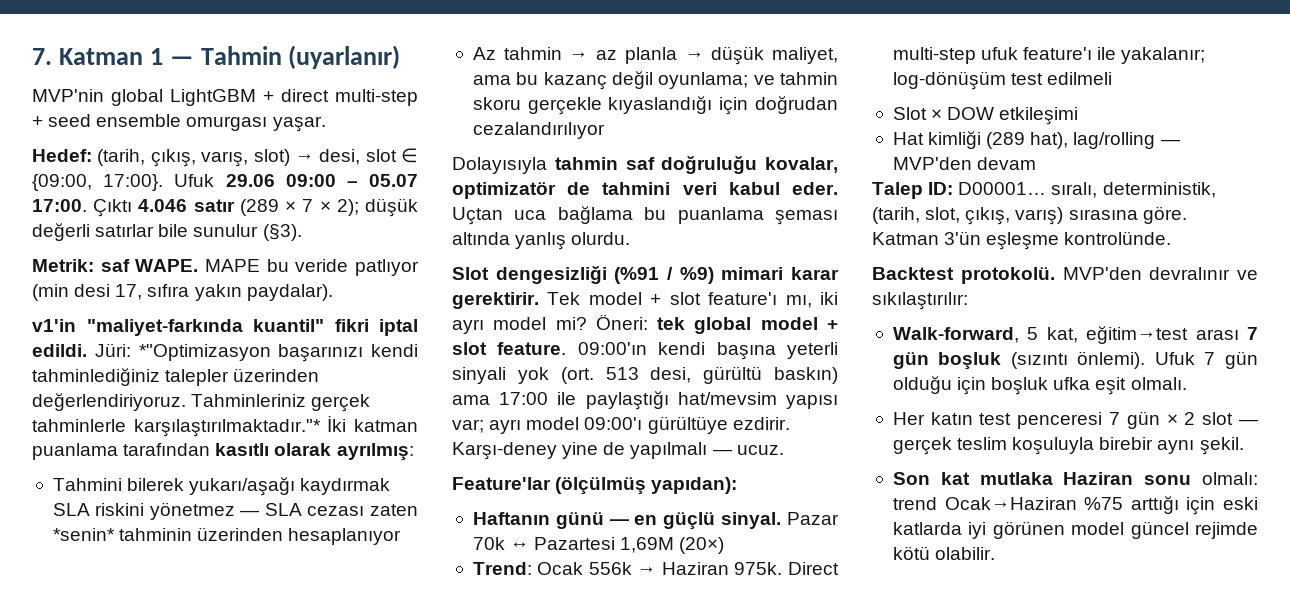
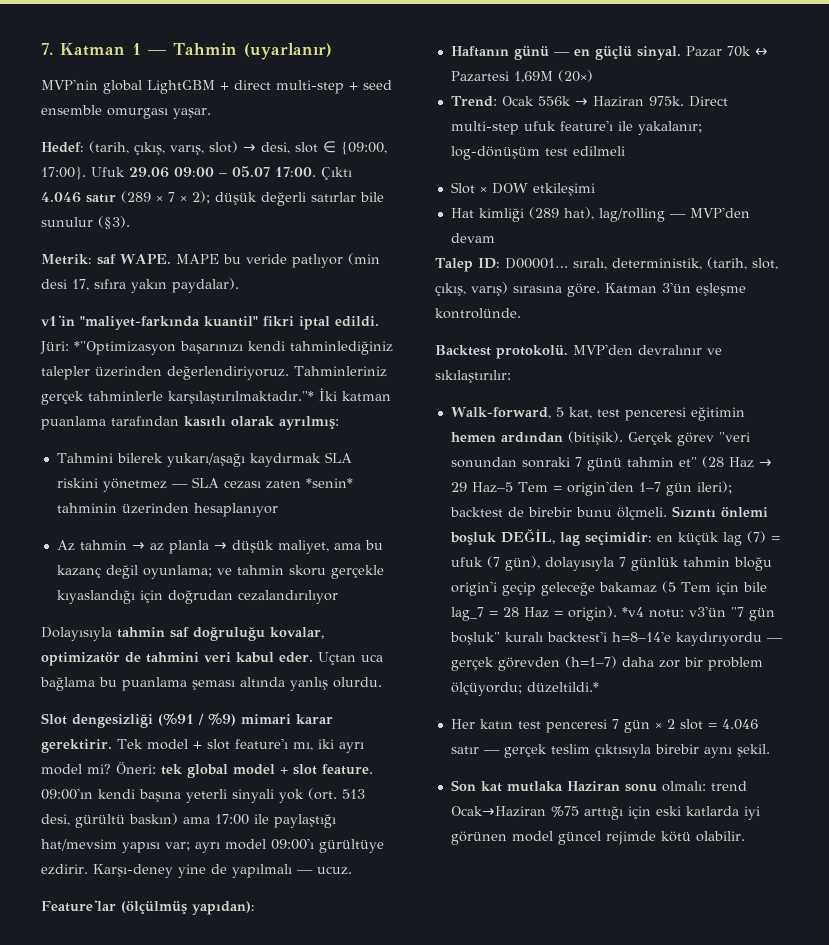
[1086,326,1258,344] [892,351,1258,370] [892,376,1187,395] eğitim→test arası 7 gün boşluk (sızıntı önlemi). Ufuk 7 gün olduğu için boşluk ufka eşit olmalı. -> [596,407,745,421] [450,431,750,446] [450,456,772,471] [450,481,732,496] [449,506,768,520] [449,529,780,546] [450,556,772,571] [450,581,767,596] [450,606,775,621] [449,631,783,646] [450,656,763,671] [450,682,599,696] test penceresi eğitimin hemen ardından (bitişik). Gerçek görev "veri sonundan sonraki 7 günü tahmin et" (28 Haz → 29 Haz–5 Tem = origin'den 1–7 gün ileri); backtest de birebir bunu ölçmeli. Sızıntı önlemi boşluk DEĞİL, lag seçimidir: en küçük lag (7) = ufuk (7 gün), dolayısıyla 7 günlük tahmin bloğu origin'i geçip geleceğe bakamaz (5 Tem için bile lag_7 = 28 Haz = origin). *v4 notu: v3'ün "7 gün boşluk" kuralı backtest'i h=8–14'e kaydırıyordu — gerçek görevden (h=1–7) daha zor bir problem ölçüyordu; düzeltildi.*
(1234, 418) none -> [707,719,758,730] [450,746,479,754] = 4.046 satır
[1012,437,1095,455] koşuluyla -> [594,744,651,758] çıktısıyla

